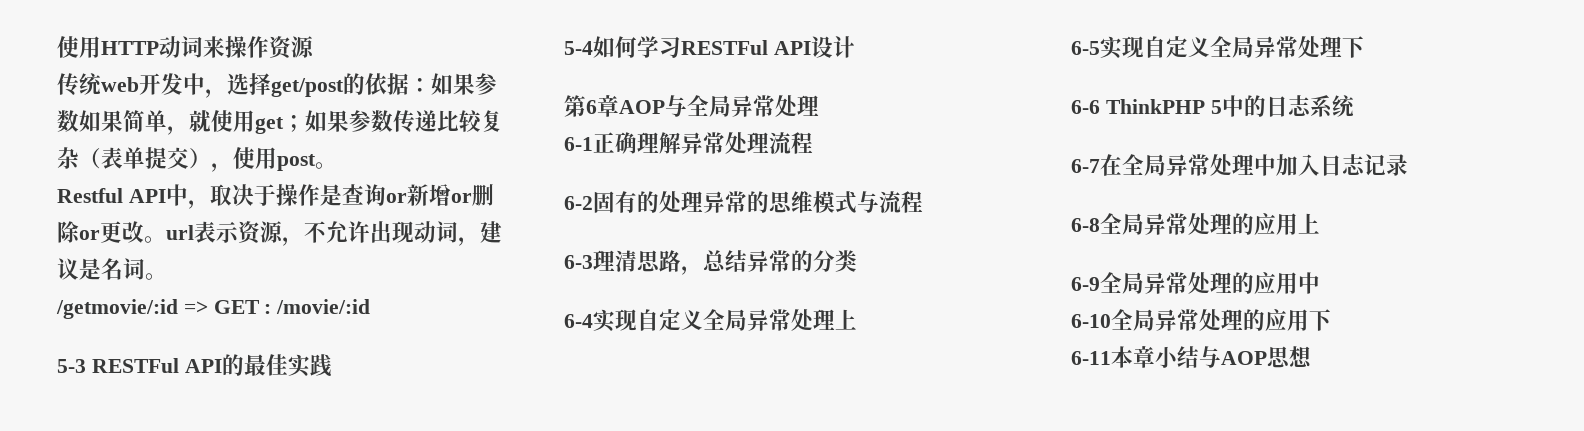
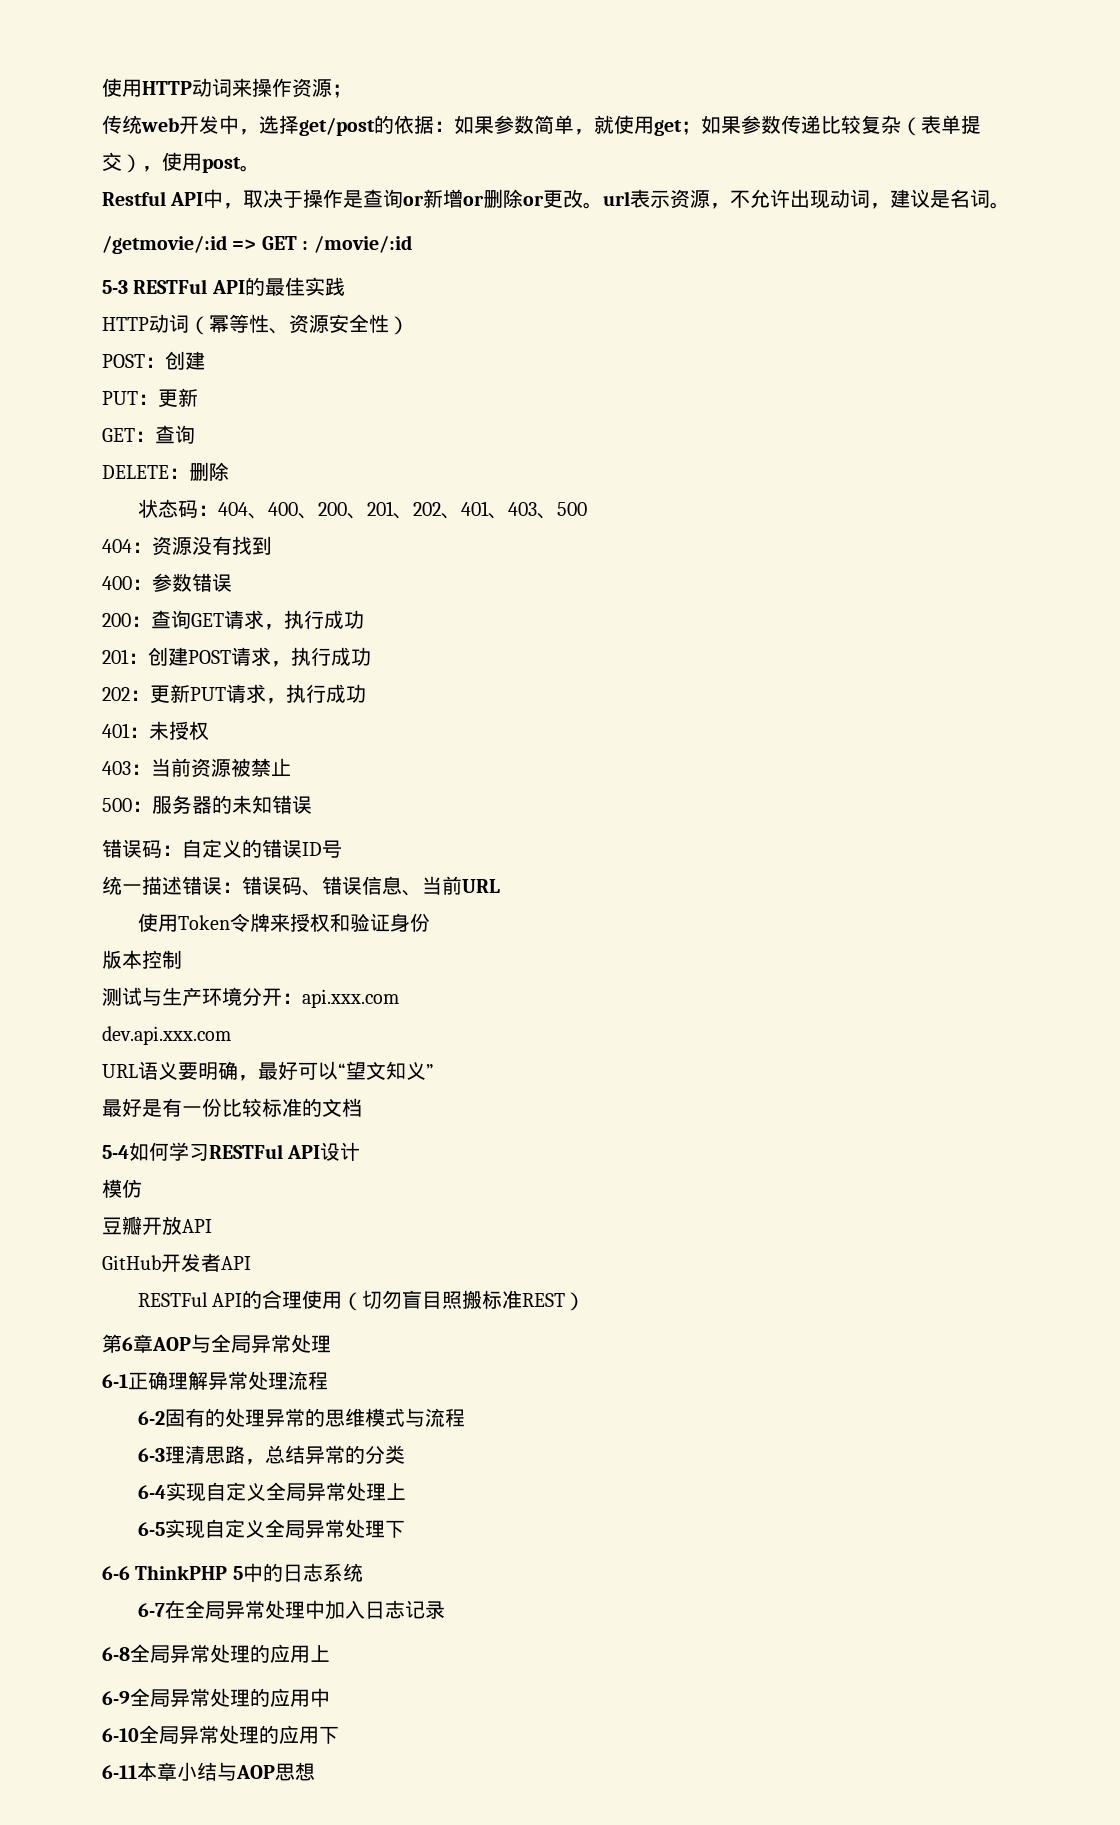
(314, 47) none -> [332,84,352,98] ；
[79,110,123,132] 如果 -> (534, 124) none
(332, 365) none -> [102,314,409,335] [102,351,205,370] [102,388,198,407] [102,425,195,444] [102,462,229,481] [137,499,587,519] [102,536,272,556] [102,573,232,592] [102,610,364,630] [102,647,371,667] [102,684,366,704] [102,721,209,740] [102,758,291,778] [102,795,312,814] [102,839,342,858] [102,876,500,896] [137,913,430,932] [102,950,182,969] [102,987,399,1008] [102,1026,231,1045] [102,1061,434,1081] [102,1098,362,1117] // HTTP动词（幂等性、资源安全性） // POST：创建 // PUT：更新 // GET：查询 // DELETE：删除 // 状态码：404、400、200、201、202、401、403、500 // 404：资源没有找到 // 400：参数错误 // 200：查询GET请求，执行成功 // 201：创建POST请求，执行成功 // 202：更新PUT请求，执行成功 // 401：未授权 // 403：当前资源被禁止 // 500：服务器的未知错误 // 错误码：自定义的错误ID号 // 统一描述错误：错误码、错误信息、当前URL // 使用Token令牌来授权和验证身份 // 版本控制 // 测试与生产环境分开：api.xxx.com // dev.api.xxx.com // URL语义要明确，最好可以“望文知义” // 最好是有一份比较标准的文档
(855, 47) none -> [102,1179,142,1198] [102,1216,212,1235] [102,1253,251,1272] [137,1290,586,1311] // 模仿 // 豆瓣开放API // GitHub开发者API // RESTFul API的合理使用（切勿盲目照搬标准REST）

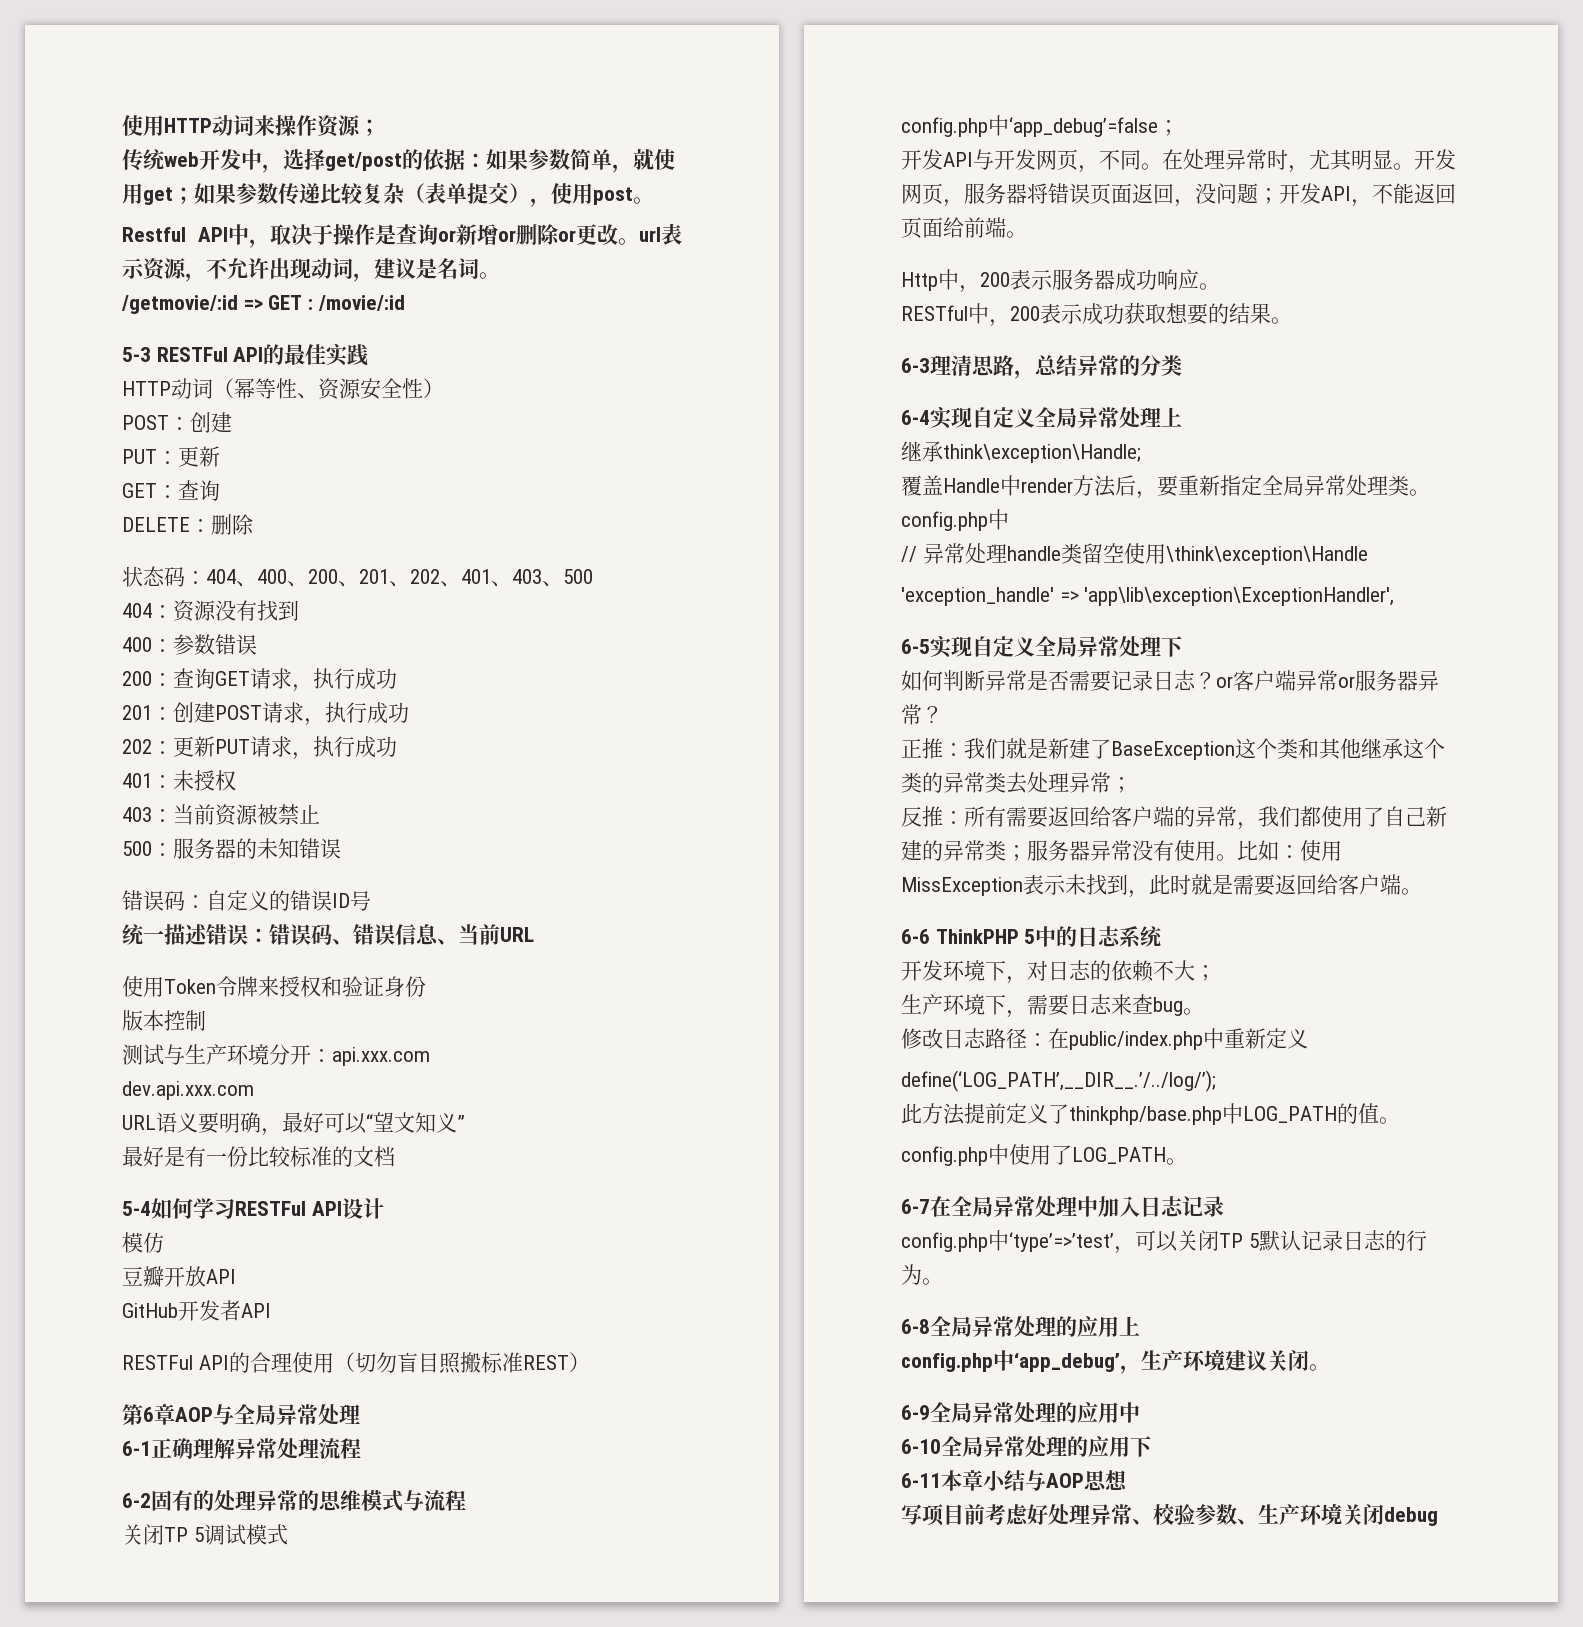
(465, 1417) none -> [122,1524,288,1545] [901,115,1179,137] [901,149,1456,173] [901,183,1456,207] [901,217,1027,238] [901,269,1220,293] [901,302,1292,327] // 关闭TP 5调试模式 // config.php中‘app_debug’=false； // 开发API与开发网页，不同。在处理异常时，尤其明显。开发网页，服务器将错误页面返回，没问题；开发API，不能返回页面给前端。 // Http中，200表示服务器成功响应。 // RESTful中，200表示成功获取想要的结果。
(406, 1491) none -> [901,441,1141,463] [901,475,1430,499] [901,509,1009,531] [901,543,1368,565] [901,587,1395,606] // 继承think\exception\Handle; // 覆盖Handle中render方法后，要重新指定全局异常处理类。config.php中 // // 异常处理handle类留空使用\think\exception\Handle // 'exception_handle' => 'app\lib\exception\ExceptionHandler',
(405, 1529) none -> [901,670,1439,692] [901,704,943,725] [901,738,1445,760] [901,772,1132,794] [901,806,1447,830] [901,840,1342,861] [901,874,1422,898] // 如何判断异常是否需要记录日志？or客户端异常or服务器异常？ // 正推：我们就是新建了BaseException这个类和其他继承这个类的异常类去处理异常； // 反推：所有需要返回给客户端的异常，我们都使用了自己新建的异常类；服务器异常没有使用。比如：使用MissException表示未找到，此时就是需要返回给客户端。
(363, 1572) none -> [901,960,1216,984] [901,994,1204,1018] [901,1028,1308,1050] [901,1070,1216,1092] [901,1103,1400,1125] [901,1144,1187,1166] // 开发环境下，对日志的依赖不大； // 生产环境下，需要日志来查bug。 // 修改日志路径：在public/index.php中重新定义 // define(‘LOG_PATH’,__DIR__.’/../log/’); // 此方法提前定义了thinkphp/base.php中LOG_PATH的值。 // config.php中使用了LOG_PATH。
(445, 1610) none -> [901,1230,1427,1254] [901,1264,943,1285] // config.php中‘type’=>’test’，可以关闭TP 5默认记录日志的行为。
(330, 1653) none -> [901,1350,1330,1374] // config.php中‘app_debug’，生产环境建议关闭。
(315, 1771) none -> [901,1504,1438,1526] // 写项目前考虑好处理异常、校验参数、生产环境关闭debug

